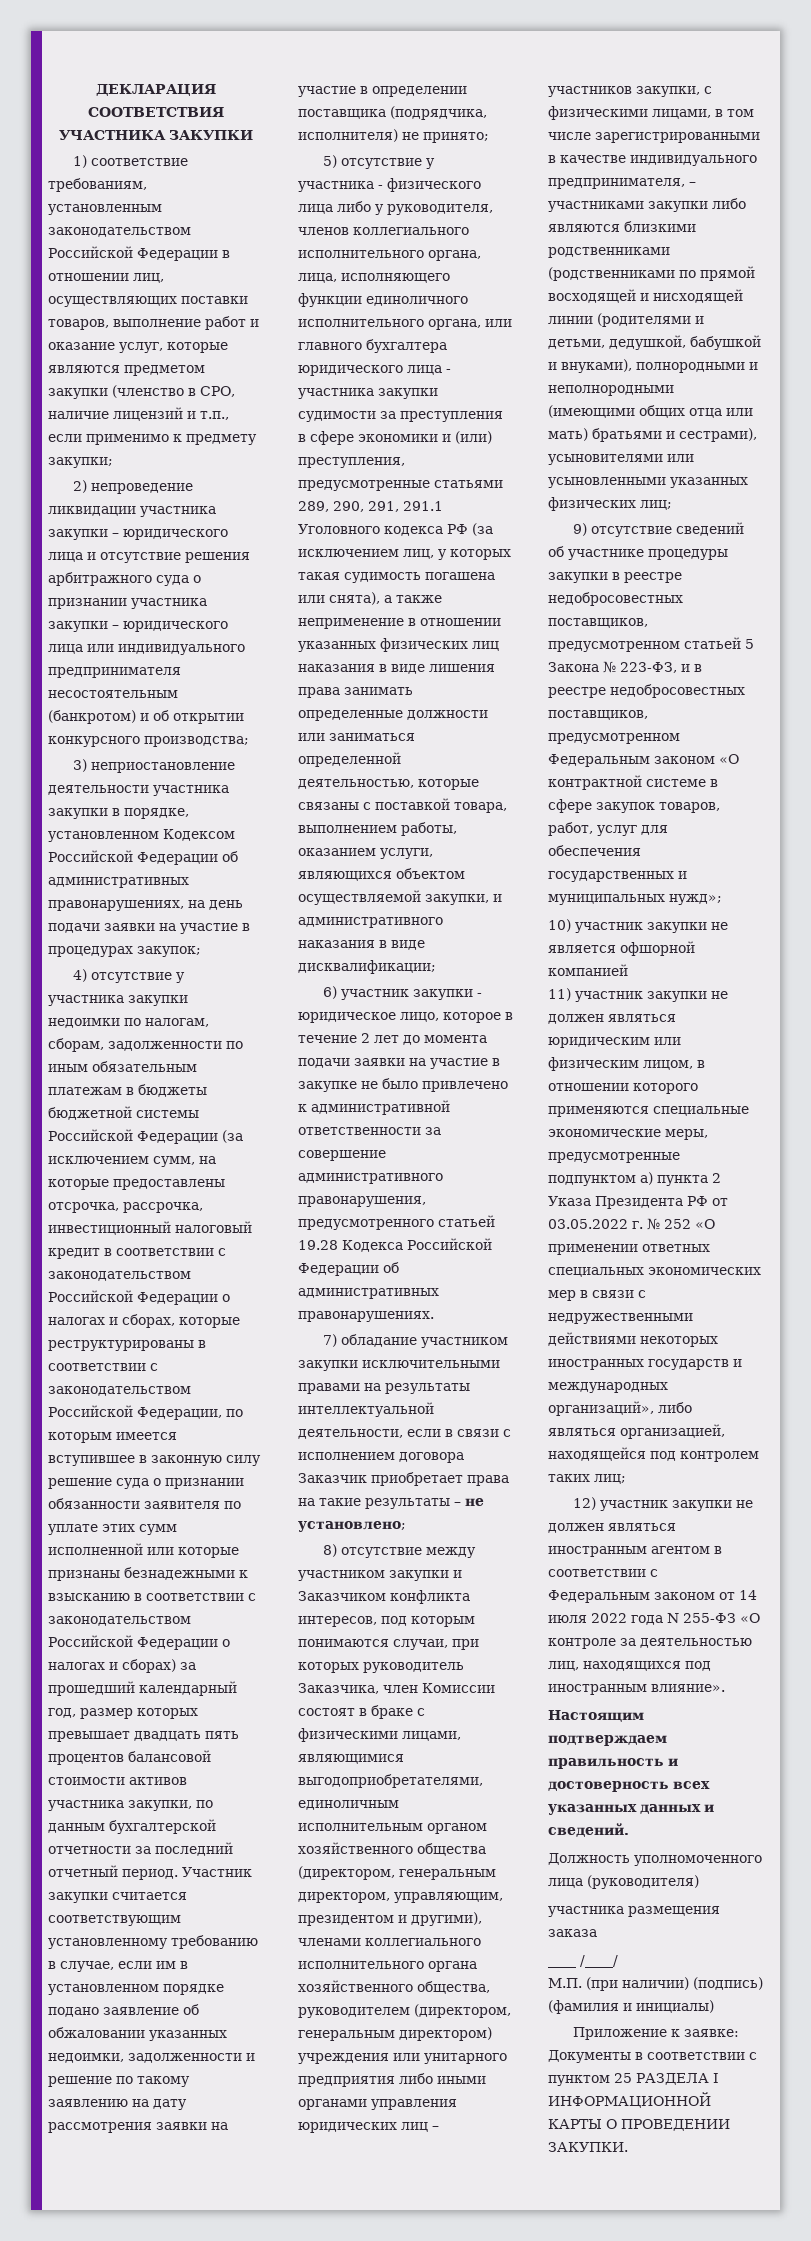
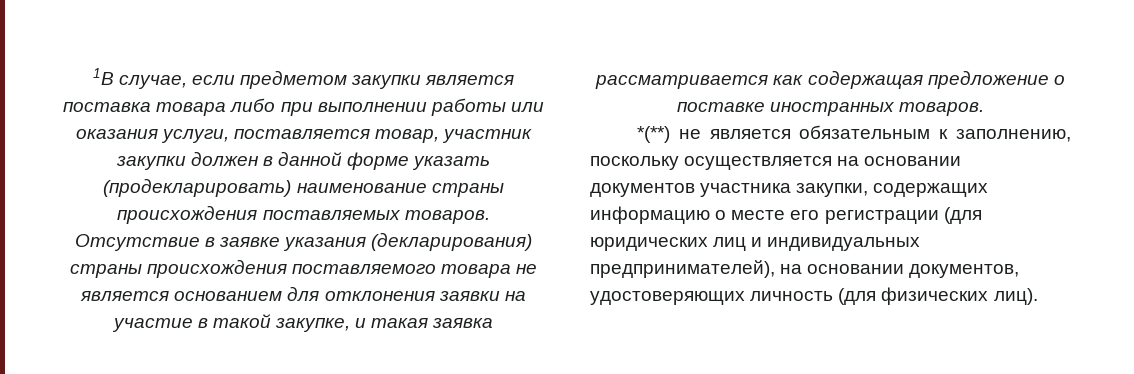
[95,84,216,96] [87,107,224,117] [58,130,253,140] [72,155,188,168] [48,178,147,192] [48,204,162,215] [48,227,191,237] [48,246,230,261] [48,273,164,283] [48,296,248,307] [48,316,259,330] [48,342,228,353] [48,365,205,376] [48,385,235,399] [48,407,229,421] [48,434,257,445] [48,457,113,468] [72,480,193,494] [48,506,216,517] [48,529,228,540] [48,552,250,563] [48,572,201,586] [48,598,207,609] [48,621,228,632] [48,644,245,655] [48,667,181,678] [48,690,178,698] [48,710,244,724] [48,736,249,747] [72,759,235,773] [48,785,229,796] [48,808,189,819] [48,829,235,842] [48,850,238,865] [48,877,189,888] [48,900,243,911] [48,923,250,934] [48,946,201,957] [72,969,185,983] [48,995,188,1006] [48,1018,209,1028] [48,1038,243,1052] [48,1061,197,1072] [48,1084,207,1097] [48,1106,199,1120] [48,1129,243,1144] [48,1156,216,1167] [48,1179,225,1190] [48,1202,203,1213] [48,1221,252,1235] [48,1248,226,1259] [48,1271,191,1281] [48,1290,230,1305] [48,1314,240,1328] [48,1340,206,1351] [48,1363,158,1371] [48,1386,191,1396] [48,1405,243,1420] [48,1432,177,1443] [48,1455,261,1466] [48,1478,244,1489] [48,1498,241,1509] [48,1524,177,1535] [48,1543,239,1558] [48,1567,248,1581] [48,1593,256,1601] [48,1616,191,1626] [48,1635,230,1650] [48,1659,196,1673] [48,1681,237,1696] [48,1708,198,1719] [48,1731,239,1742] [48,1750,211,1765] [48,1777,187,1785] [48,1800,213,1811] [48,1819,216,1834] [48,1842,233,1856] [48,1865,252,1880] [48,1892,187,1903] [48,1915,181,1926] [48,1935,258,1949] [48,1961,188,1972] [48,1984,224,1995] [48,2004,199,2017] [48,2027,227,2041] [48,2053,255,2063] [48,2076,190,2087] [48,2099,187,2110] [48,2122,228,2133] [298,86,467,97] [298,106,487,120] [298,129,489,143] [322,155,435,169] [298,178,481,192] [298,201,493,215] [298,227,469,235] [298,250,481,261] [298,273,450,283] [298,293,468,307] [298,319,512,330] [298,339,447,353] [298,365,451,376] [298,388,438,399] [298,411,503,422] [298,431,492,445] [298,457,405,468] [298,480,503,491] [298,501,443,512] [298,523,493,536] [298,549,511,560] [298,572,495,583] [298,592,442,605] [298,618,501,629] [298,638,499,652] [298,664,495,674] [298,687,413,698] [298,710,488,721] [298,733,415,741] [298,752,401,767] [298,779,479,790] [298,798,507,813] [298,822,457,836] [298,848,433,859] [298,868,465,881] [298,890,502,905] [298,917,443,928] [298,940,425,950] [298,960,436,974] [322,986,482,1000] [298,1012,513,1023] [298,1033,487,1045] [298,1058,500,1069] [298,1078,508,1092] [298,1100,450,1115] [298,1127,441,1135] [298,1150,386,1161] [298,1173,443,1184] [298,1196,426,1207] [298,1215,495,1230] [298,1238,492,1252] [298,1262,399,1276] [298,1288,439,1299] [298,1311,434,1322] [322,1334,508,1348] [298,1360,500,1371] [298,1383,470,1394] [298,1402,434,1417] [298,1429,511,1439] [298,1452,464,1463] [298,1472,509,1486] [298,1498,484,1509] [298,1521,406,1532] [322,1544,476,1558] [298,1570,462,1581] [298,1590,470,1604] [298,1616,475,1627] [298,1639,479,1650] [298,1662,464,1673] [298,1683,495,1694] [298,1705,425,1719] [298,1728,461,1742] [298,1754,404,1764] [298,1774,483,1788] [298,1800,399,1810] [298,1823,487,1834] [298,1842,486,1856] [298,1866,496,1880] [298,1892,503,1903] [298,1912,482,1926] [298,1938,481,1946] [298,1961,477,1972] [298,1980,490,1994] [298,2004,511,2018] [298,2027,492,2041] [298,2053,507,2064] [298,2073,486,2087] [298,2099,457,2110] [298,2122,439,2133] [548,86,712,97] [548,106,754,120] [548,132,760,143] [548,155,757,166] [548,178,696,189] [548,198,746,212] [548,221,696,232] [548,247,670,258] [548,266,755,281] [548,289,743,303] [548,313,704,327] [548,335,761,350] [548,359,758,373] [548,385,674,396] [548,405,753,418] [548,428,757,442] [548,454,694,465] [548,477,748,488] [548,497,672,511] [572,522,744,537] [548,546,728,560] [548,572,682,583] [548,592,683,606] [548,618,648,628] [548,637,754,652] [548,661,702,673] [548,684,745,698] [548,710,648,720] [548,733,680,744] [548,754,739,767] [548,775,718,790] [548,799,720,813] [548,822,668,836] [548,845,641,856] [548,871,687,882] [548,894,722,905] [548,919,728,933] [548,941,695,956] [548,964,628,976] [548,988,728,1002] [548,1014,676,1024] [548,1037,681,1048] [548,1057,705,1071] [548,1083,698,1094] [548,1106,749,1117] [548,1129,708,1140] [548,1152,680,1163] [548,1172,721,1186] [548,1196,728,1209] [548,1218,715,1230] [548,1244,710,1255] [548,1267,761,1277] [548,1290,646,1301] [548,1313,693,1324] [548,1332,718,1347] [548,1359,742,1370] [548,1382,668,1393] [548,1401,692,1416] [548,1424,725,1439] [548,1447,759,1462] [548,1474,626,1484] [572,1497,753,1511] [548,1523,676,1533] [548,1546,722,1557] [548,1569,658,1577] [548,1590,757,1603] [548,1613,760,1625] [548,1638,752,1649] [548,1661,711,1671] [548,1684,725,1695] [548,1710,644,1722] [548,1735,667,1746] [548,1758,678,1769] [548,1781,710,1792] [548,1804,714,1815] [548,1823,629,1837] [548,1853,762,1866] [548,1875,699,1889] [548,1906,720,1917] [548,1929,597,1937] [548,1955,618,1968] [548,1977,763,1991] [548,2000,714,2014] [572,2027,739,2040] [548,2050,757,2063] [548,2073,719,2086] [548,2092,711,2108] [548,2119,730,2131] [548,2142,628,2152] ДЕКЛАРАЦИЯ СООТВЕТСТВИЯ УЧАСТНИКА ЗАКУПКИ // 1) соответствие требованиям, установленным законодательством Российской Федерации в отношении лиц, осуществляющих поставки товаров, выполнение работ и оказание услуг, которые являются предметом закупки (членство в СРО, наличие лицензий и т.п., если применимо к предмету закупки; // 2) непроведение ликвидации участника закупки – юридического лица и отсутствие решения арбитражного суда о признании участника закупки – юридического лица или индивидуального предпринимателя несостоятельным (банкротом) и об открытии конкурсного производства; // 3) неприостановление деятельности участника закупки в порядке, установленном Кодексом Российской Федерации об административных правонарушениях, на день подачи заявки на участие в процедурах закупок; // 4) отсутствие у участника закупки недоимки по налогам, сборам, задолженности по иным обязательным платежам в бюджеты бюджетной системы Российской Федерации (за исключением сумм, на которые предоставлены отсрочка, рассрочка, инвестиционный налоговый кредит в соответствии с законодательством Российской Федерации о налогах и сборах, которые реструктурированы в соответствии с законодательством Российской Федерации, по которым имеется вступившее в законную силу решение суда о признании обязанности заявителя по уплате этих сумм исполненной или которые признаны безнадежными к взысканию в соответствии с законодательством Российской Федерации о налогах и сборах) за прошедший календарный год, размер которых превышает двадцать пять процентов балансовой стоимости активов участника закупки, по данным бухгалтерской отчетности за последний отчетный период. Участник закупки считается соответствующим установленному требованию в случае, если им в установленном порядке подано заявление об обжаловании указанных недоимки, задолженности и решение по такому заявлению на дату рассмотрения заявки на участие в определении поставщика (подрядчика, исполнителя) не принято; // 5) отсутствие у участника - физического лица либо у руководителя, членов коллегиального исполнительного органа, лица, исполняющего функции единоличного исполнительного органа, или главного бухгалтера юридического лица - участника закупки судимости за преступления в сфере экономики и (или) преступления, предусмотренные статьями 289, 290, 291, 291.1 Уголовного кодекса РФ (за исключением лиц, у которых такая судимость погашена или снята), а также неприменение в отношении указанных физических лиц наказания в виде лишения права занимать определенные должности или заниматься определенной деятельностью, которые связаны с поставкой товара, выполнением работы, оказанием услуги, являющихся объектом осуществляемой закупки, и административного наказания в виде дисквалификации; // 6) участник закупки - юридическое лицо, которое в течение 2 лет до момента подачи заявки на участие в закупке не было привлечено к административной ответственности за совершение административного правонарушения, предусмотренного статьей 19.28 Кодекса Российской Федерации об административных правонарушениях. // 7) обладание участником закупки исключительными правами на результаты интеллектуальной деятельности, если в связи с исполнением договора Заказчик приобретает права на такие результаты – не установлено; // 8) отсутствие между участником закупки и Заказчиком конфликта интересов, под которым понимаются случаи, при которых руководитель Заказчика, член Комиссии состоят в браке с физическими лицами, являющимися выгодоприобретателями, единоличным исполнительным органом хозяйственного общества (директором, генеральным директором, управляющим, президентом и другими), членами коллегиального исполнительного органа хозяйственного общества, руководителем (директором, генеральным директором) учреждения или унитарного предприятия либо иными органами управления юридических лиц – участников закупки, с физическими лицами, в том числе зарегистрированными в качестве индивидуального предпринимателя, – участниками закупки либо являются близкими родственниками (родственниками по прямой восходящей и нисходящей линии (родителями и детьми, дедушкой, бабушкой и внуками), полнородными и неполнородными (имеющими общих отца или мать) братьями и сестрами), усыновителями или усыновленными указанных физических лиц; // 9) отсутствие сведений об участнике процедуры закупки в реестре недобросовестных поставщиков, предусмотренном статьей 5 Закона № 223-ФЗ, и в реестре недобросовестных поставщиков, предусмотренном Федеральным законом «О контрактной системе в сфере закупок товаров, работ, услуг для обеспечения государственных и муниципальных нужд»; // 10) участник закупки не является офшорной компанией // 11) участник закупки не должен являться юридическим или физическим лицом, в отношении которого применяются специальные экономические меры, предусмотренные подпунктом а) пункта 2 Указа Президента РФ от 03.05.2022 г. № 252 «О применении ответных специальных экономических мер в связи с недружественными действиями некоторых иностранных государств и международных организаций», либо являться организацией, находящейся под контролем таких лиц; // 12) участник закупки не должен являться иностранным агентом в соответствии с Федеральным законом от 14 июля 2022 года N 255-ФЗ «О контроле за деятельностью лиц, находящихся под иностранным влияние». // Настоящим подтверждаем правильность и достоверность всех указанных данных и сведений. // Должность уполномоченного лица (руководителя) // участника размещения заказа // ____ /____/ // М.П. (при наличии) (подпись) (фамилия и инициалы) // Приложение к заявке: Документы в соответствии с пунктом 25 РАЗДЕЛА I ИНФОРМАЦИОННОЙ КАРТЫ О ПРОВЕДЕНИИ ЗАКУПКИ. -> [92,68,515,89] [63,98,544,116] [75,129,533,143] [115,151,491,170] [103,178,504,197] [117,205,490,224] [74,232,533,251] [69,259,538,278] [80,286,526,301] [111,314,494,332] [595,70,1065,89] [676,102,985,116] [637,125,1071,143] [590,156,962,170] [590,183,989,197] [590,206,982,224] [590,237,921,251] [590,260,1020,278] [590,287,1038,305] 1В случае, если предметом закупки является поставка товара либо при выполнении работы или оказания услуги, поставляется товар, участник закупки должен в данной форме указать (продекларировать) наименование страны происхождения поставляемых товаров. Отсутствие в заявке указания (декларирования) страны происхождения поставляемого товара не является основанием для отклонения заявки на участие в такой закупке, и такая заявка рассматривается как содержащая предложение о поставке иностранных товаров. // *(**) не является обязательным к заполнению, поскольку осуществляется на основании документов участника закупки, содержащих информацию о месте его регистрации (для юридических лиц и индивидуальных предпринимателей), на основании документов, удостоверяющих личность (для физических лиц).

